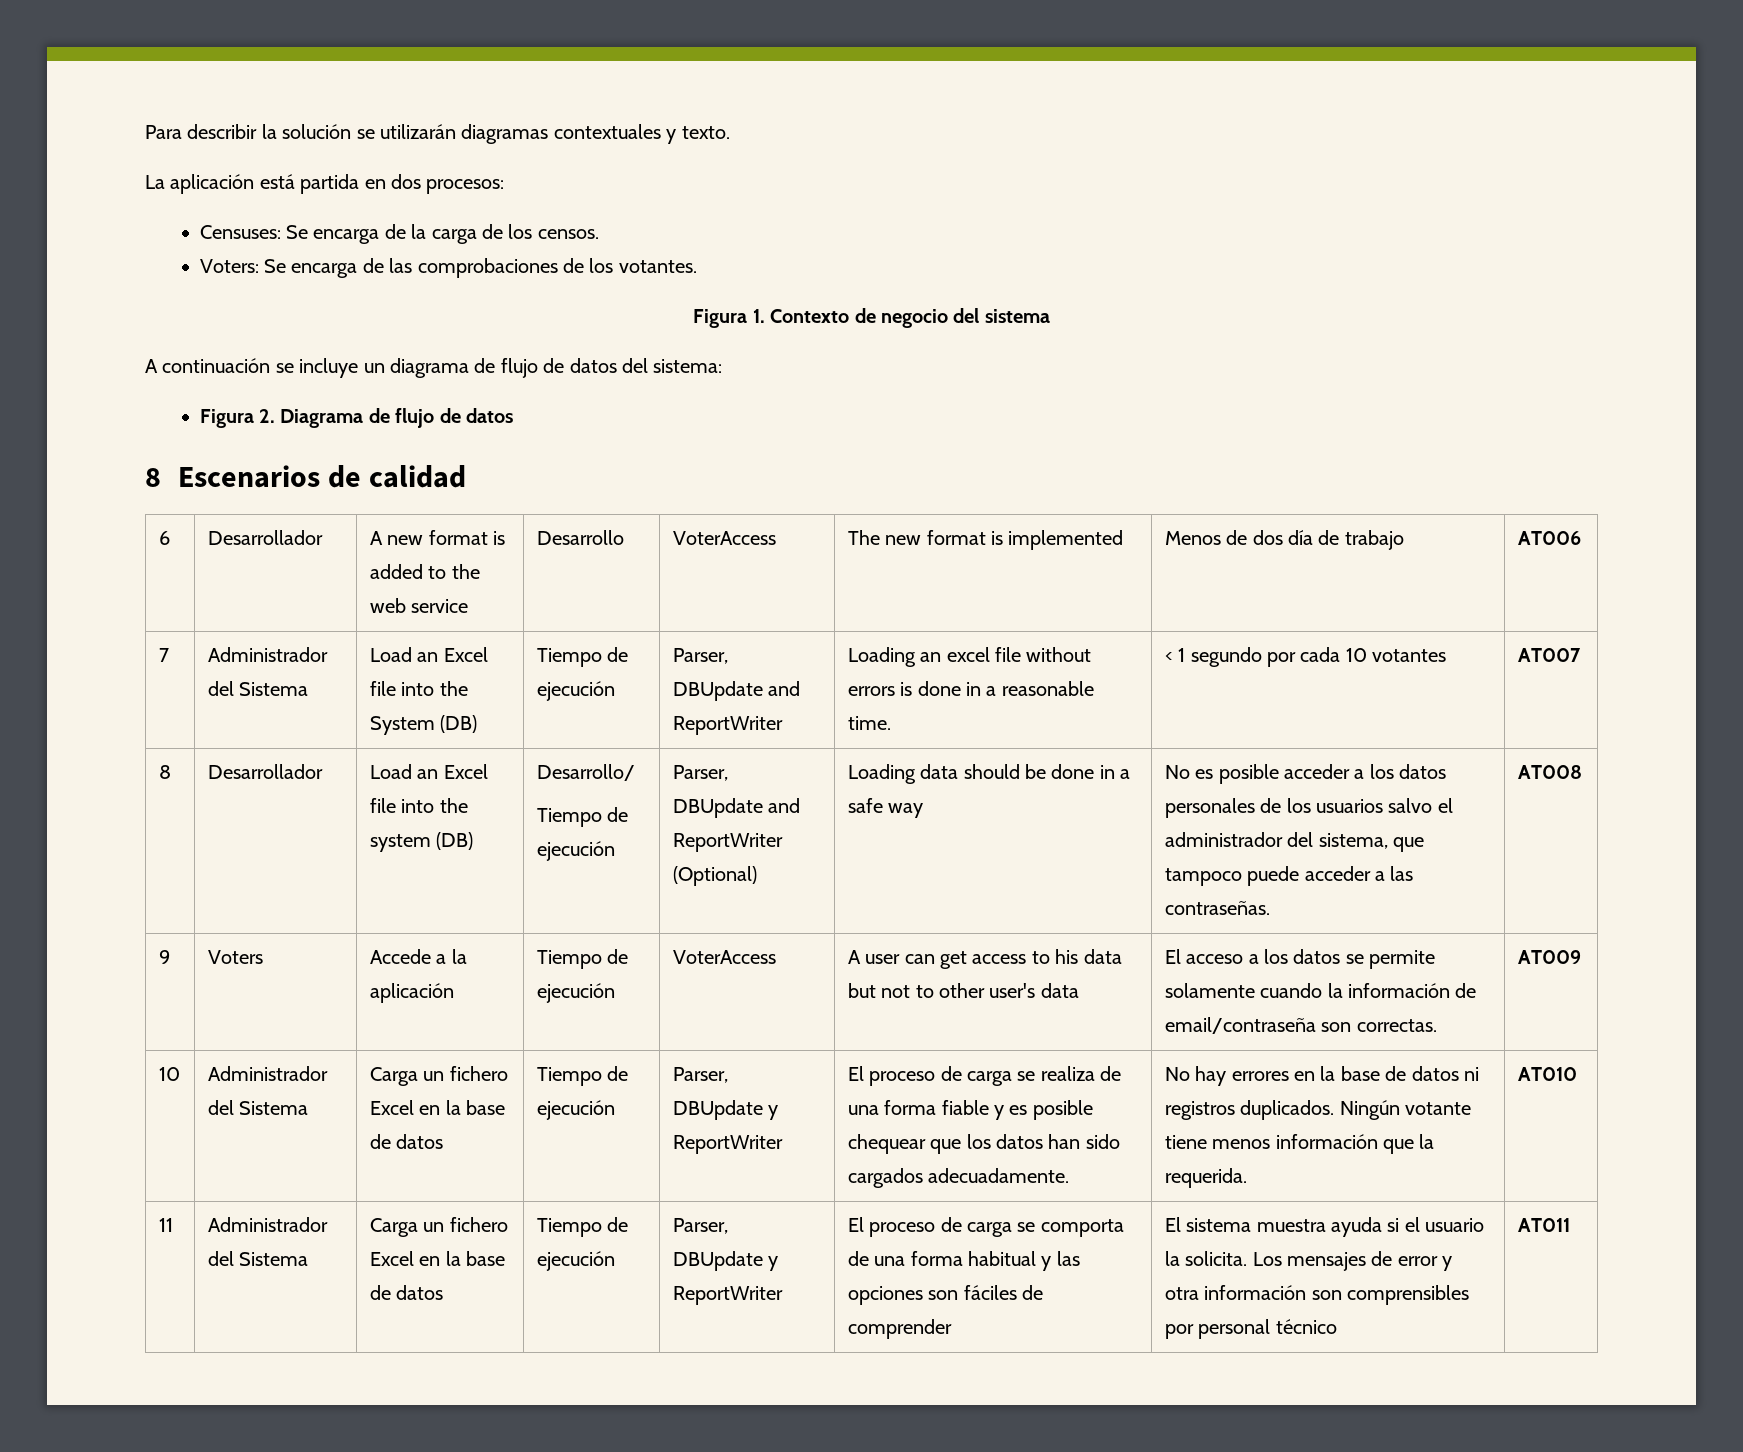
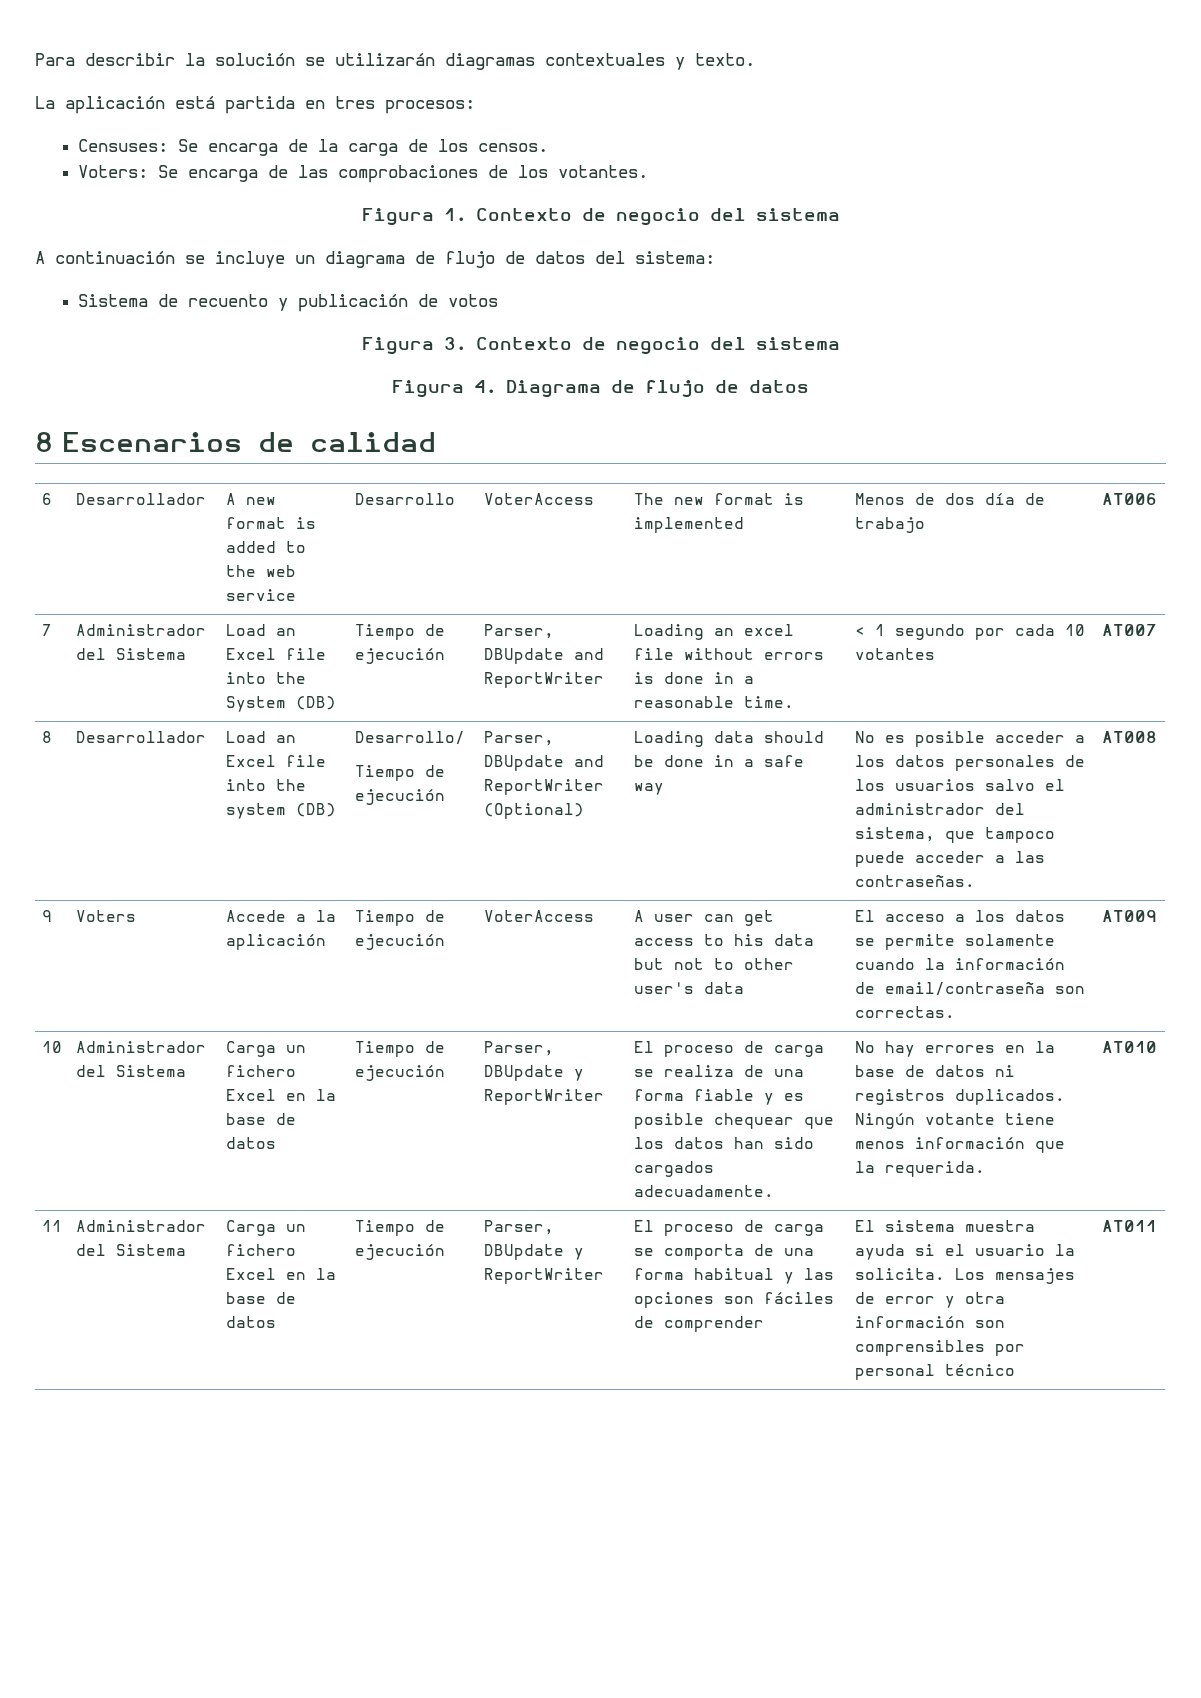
[391,174,421,189] dos -> [335,96,375,109] tres
[199,409,276,428] Figura 2. -> [78,294,499,312] [361,337,840,355] [392,380,496,398] Sistema de recuento y publicación de votos // Figura 3. Contexto de negocio del sistema // Figura 4.

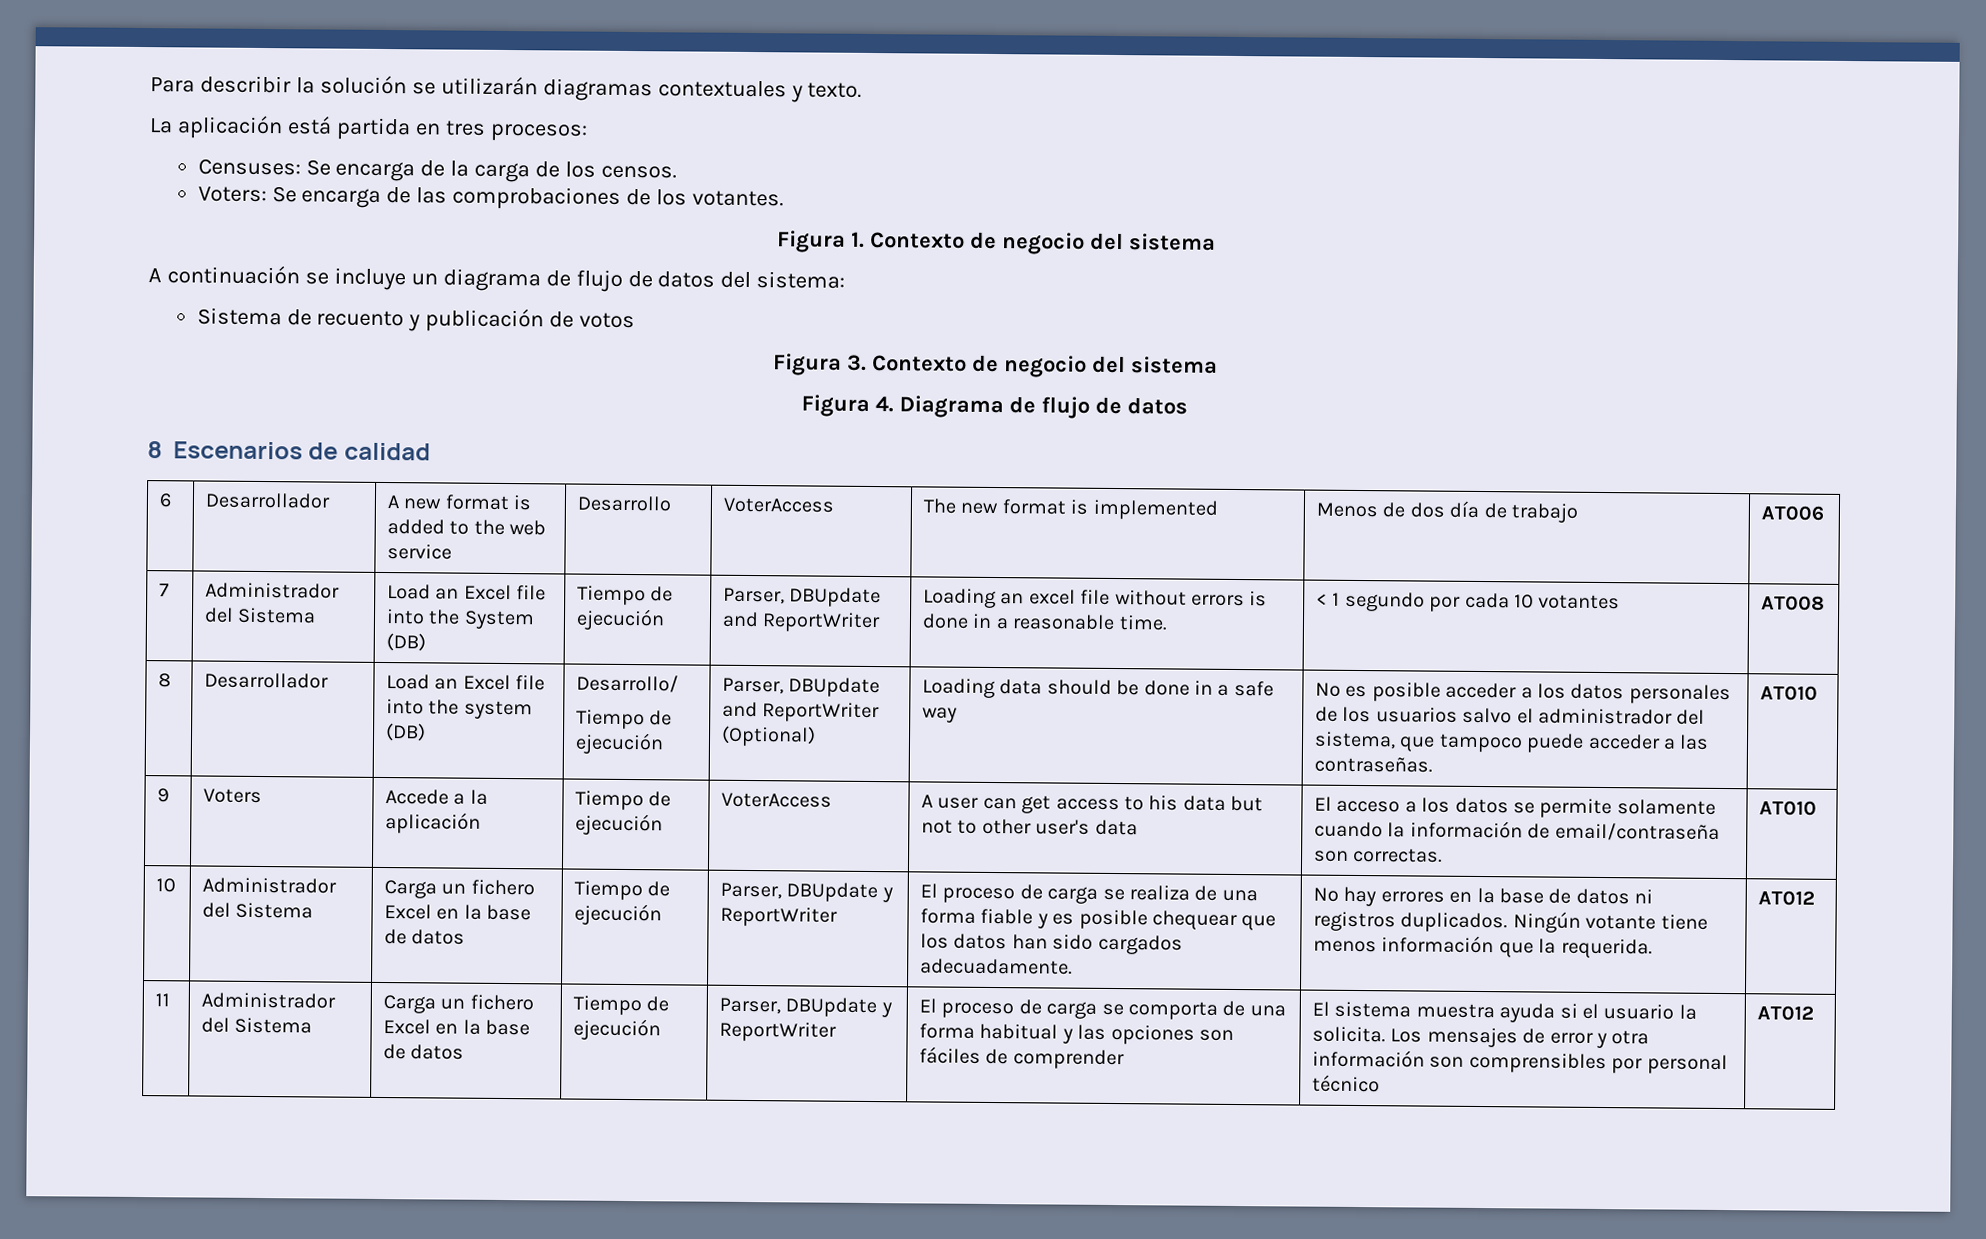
[1101,624,1157,636] AT007 -> [1761,595,1826,611] AT008
[1101,731,1157,743] AT008 -> [1760,685,1819,701] AT010
[1101,910,1157,922] AT009 -> [1759,800,1818,816] AT010
[1101,1041,1157,1053] AT010 -> [1758,890,1816,906] AT012
[1101,1220,1157,1232] AT011 -> [1757,1005,1815,1021] AT012

